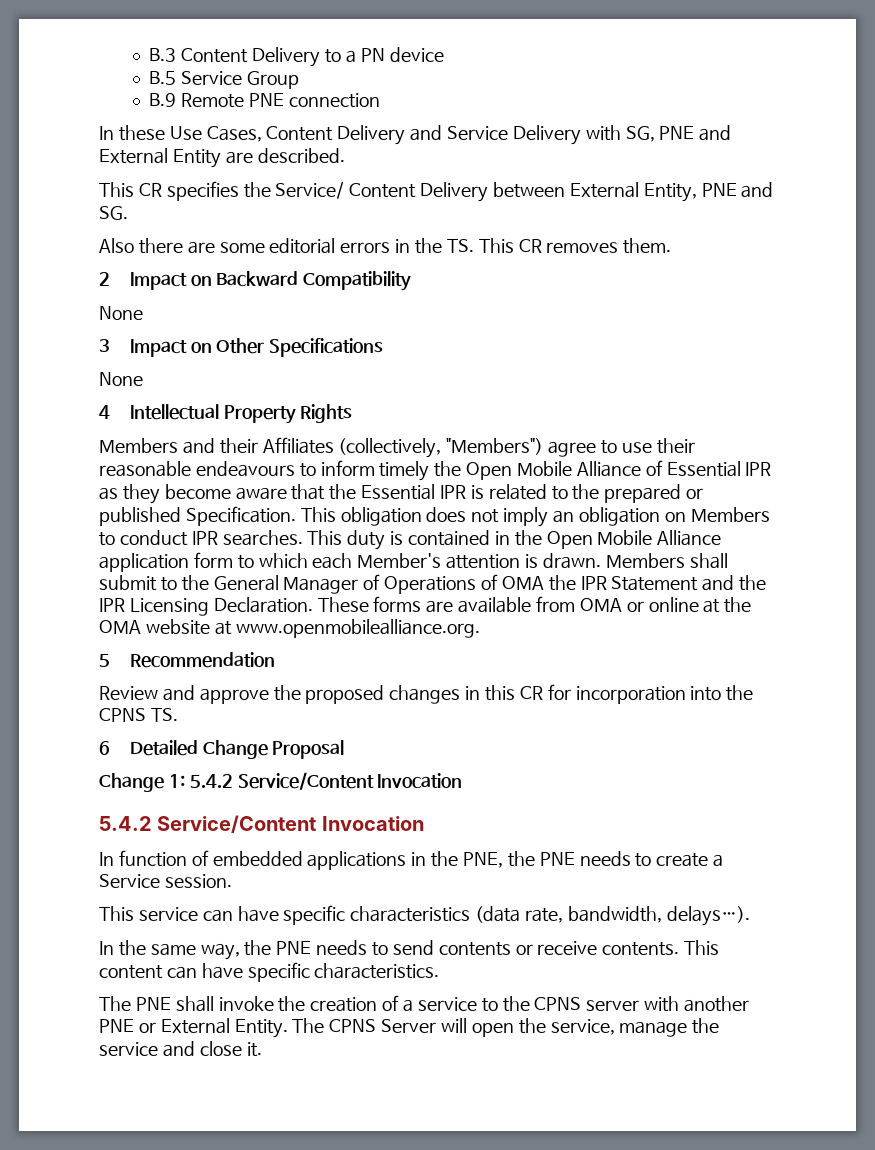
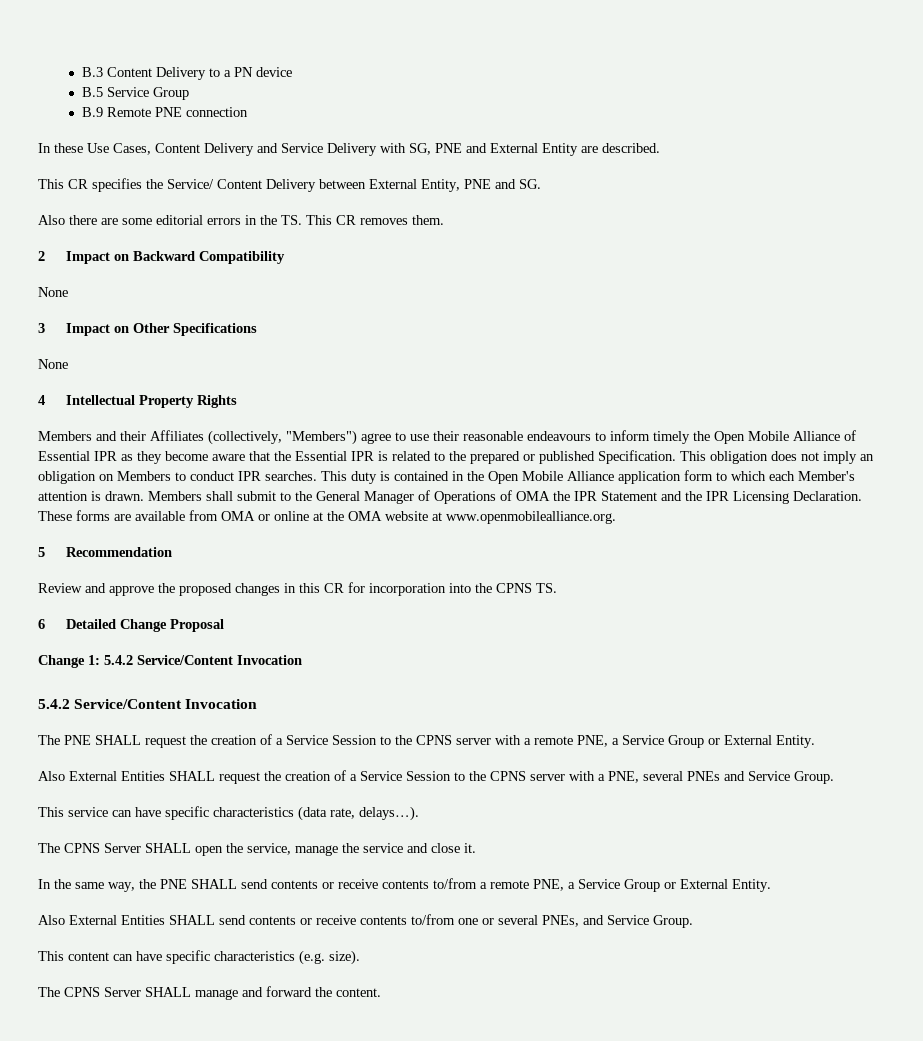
[99,850,724,870] [99,874,232,888] In function of embedded applications in the PNE, the PNE needs to create a Service session. -> [38,734,815,748] [38,770,834,784] The PNE SHALL request the creation of a Service Session to the CPNS server with a remote PNE, a Service Group or External Entity. // Also External Entities SHALL request the creation of a Service Session to the CPNS server with a PNE, several PNEs and Service Group.
[567,906,662,923] bandwidth, -> (355, 813) none
[99,940,720,960] [99,962,440,982] [99,995,750,1012] [99,1018,468,1038] In the same way, the PNE needs to send contents or receive contents. This content can have specific characteristics. // The PNE shall invoke the creation of a service to the CPNS server with another PNE or External Entity. The CPNS Server will -> [38,843,191,853] The CPNS Server SHALL
(262, 1049) none -> [38,878,771,892] [38,914,693,928] [38,950,360,965] [38,986,381,1000] // In the same way, the PNE SHALL send contents or receive contents to/from a remote PNE, a Service Group or External Entity. // Also External Entities SHALL send contents or receive contents to/from one or several PNEs, and Service Group. // This content can have specific characteristics (e.g. size). // The CPNS Server SHALL manage and forward the content.

